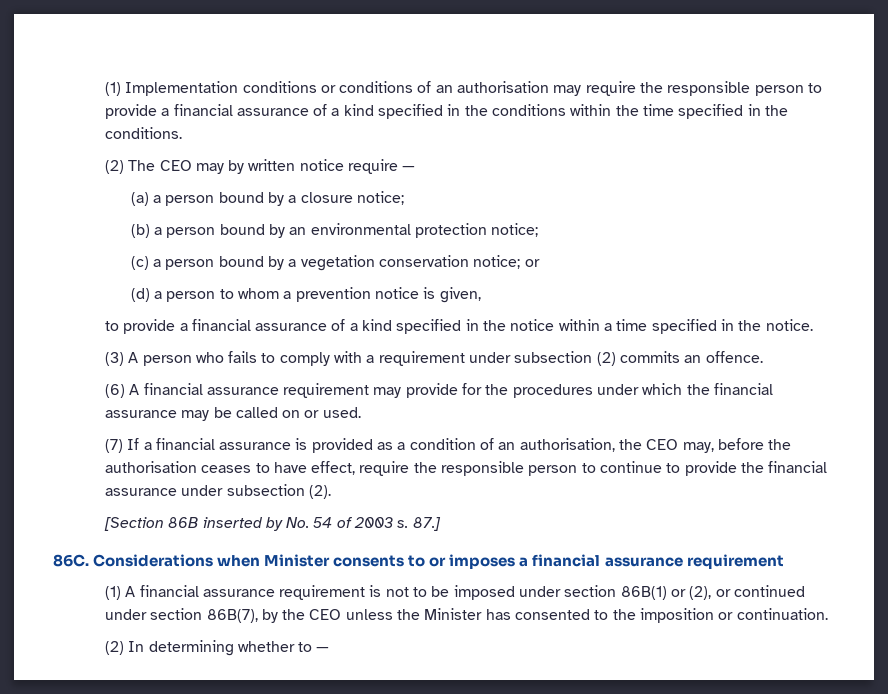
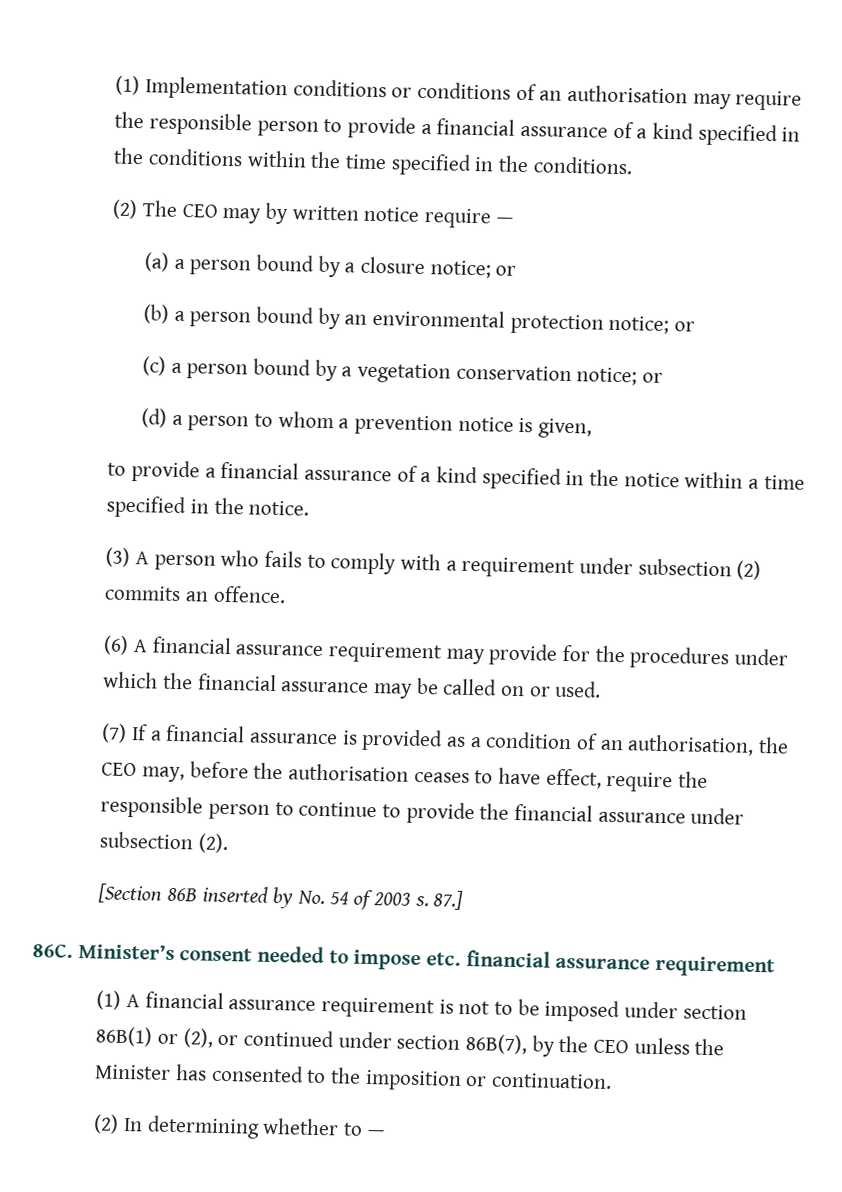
(405, 198) none -> [495,265,517,276] or
(539, 230) none -> [673,321,695,332] or
[93,554,529,569] Considerations when Minister consents to or imposes a -> [77,943,462,971] Minister’s consent needed to impose etc.

